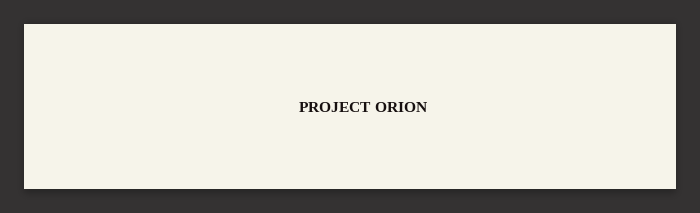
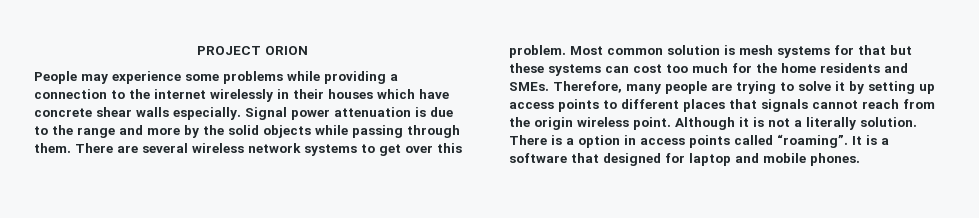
(427, 107) none -> [34,71,398,84] [34,89,449,102] [34,107,453,120] [34,125,460,138] [34,143,462,156] [509,45,912,58] [509,63,908,76] [509,81,935,94] [509,99,935,112] [509,117,917,130] [509,134,889,148] [509,153,860,166] // People may experience some problems while providing a connection to the internet wirelessly in their houses which have concrete shear walls especially. Signal power attenuation is due to the range and more by the solid objects while passing through them. There are several wireless network systems to get over this problem. Most common solution is mesh systems for that but these systems can cost too much for the home residents and SMEs. Therefore, many people are trying to solve it by setting up access points to different places that signals cannot reach from the origin wireless point. Although it is not a literally solution. There is a option in access points called “roaming”. It is a software that designed for laptop and mobile phones.

